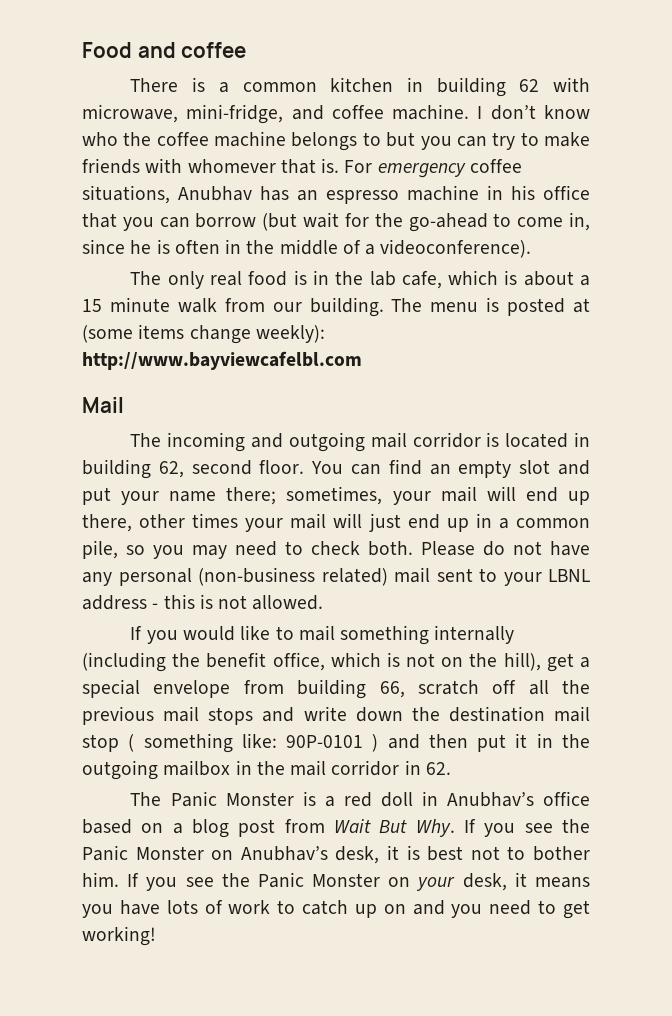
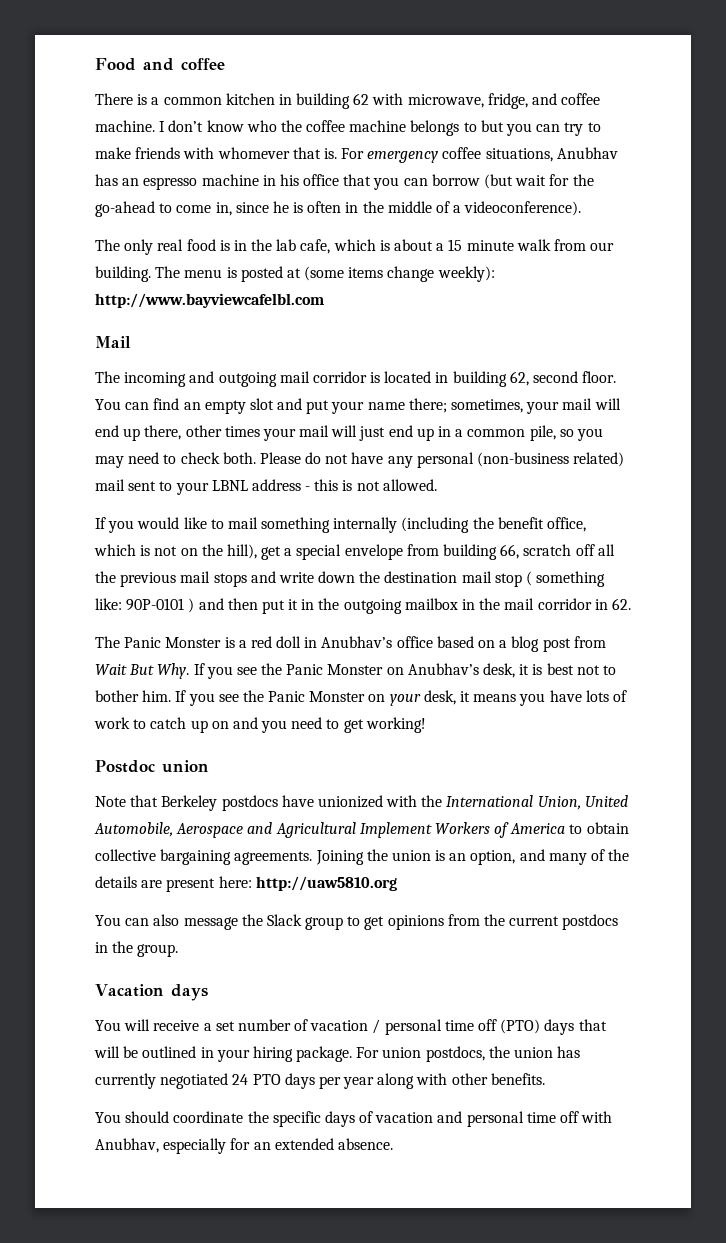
[186,104,284,124] mini-fridge, -> [487,93,528,109] fridge,
(156, 936) none -> [95,760,209,773] [95,795,628,811] [94,822,629,838] [95,849,630,865] [95,876,397,892] [95,914,619,930] [95,941,179,957] [95,984,208,1001] [95,1019,607,1035] [94,1046,581,1062] [95,1073,545,1089] [95,1111,613,1127] [95,1138,393,1154] // Postdoc union // Note that Berkeley postdocs have unionized with the International Union, United Automobile, Aerospace and Agricultural Implement Workers of America to obtain collective bargaining agreements. Joining the union is an option, and many of the details are present here: http://uaw5810.org // You can also message the Slack group to get opinions from the current postdocs in the group. // Vacation days // You will receive a set number of vacation / personal time off (PTO) days that will be outlined in your hiring package. For union postdocs, the union has currently negotiated 24 PTO days per year along with other benefits. // You should coordinate the specific days of vacation and personal time off with Anubhav, especially for an extended absence.

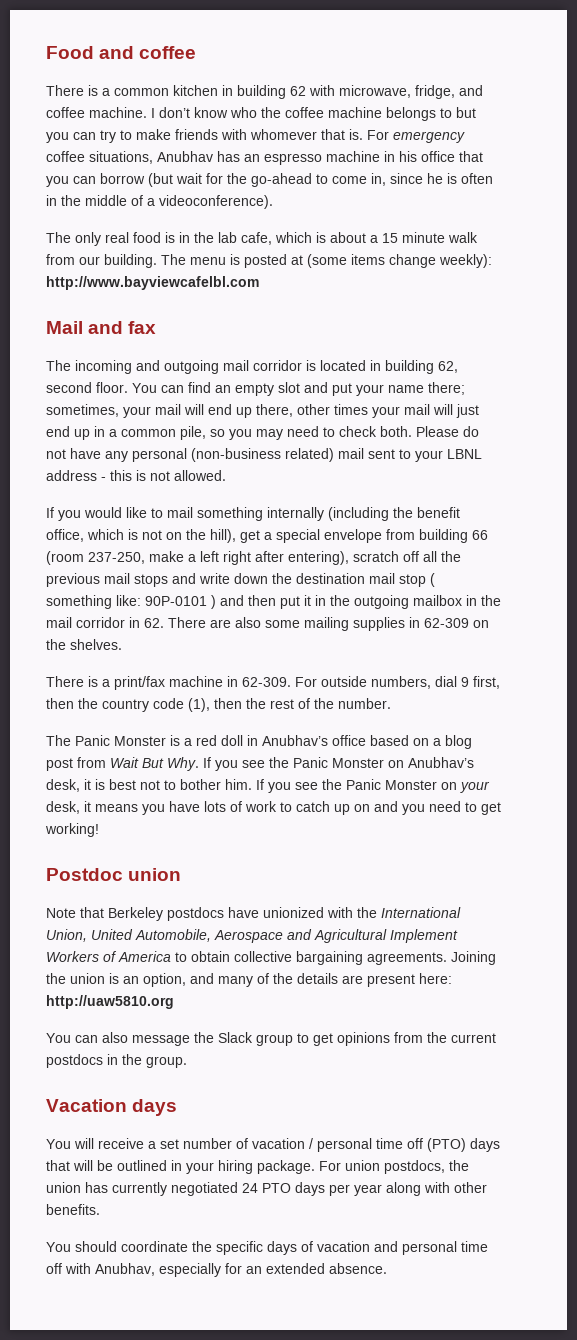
(131, 342) none -> [88,321,157,334] and fax
[500,544,520,559] 66, -> [472,530,488,540] [46,551,349,565] 66 (room 237-250, make a left right after entering),
(631, 604) none -> [168,617,489,631] [46,639,122,650] [46,676,500,690] [46,698,391,712] There are also some mailing supplies in 62-309 on the shelves. // There is a print/fax machine in 62-309. For outside numbers, dial 9 first, then the country code (1), then the rest of the number.

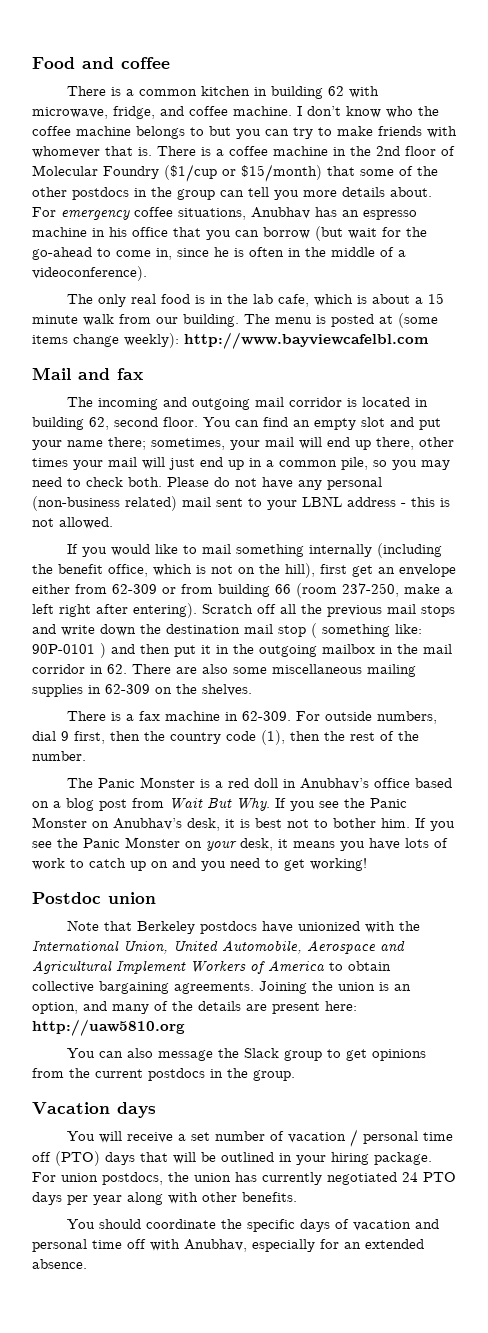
(363, 134) none -> [157,146,455,156] [32,164,438,182] [32,187,432,200] There is a coffee machine in the 2nd floor of Molecular Foundry ($1/cup or $15/month) that some of the other postdocs in the group can tell you more details about.
[240,529,382,543] get a special envelope -> [320,564,456,577] [32,584,176,594] first get an envelope either from 62-309 or
[288,551,399,565] entering), scratch -> [133,603,253,618] entering). Scratch
(300, 624) none -> [272,664,362,674] miscellaneous
[114,676,165,690] print/fax -> [139,711,161,721] fax

